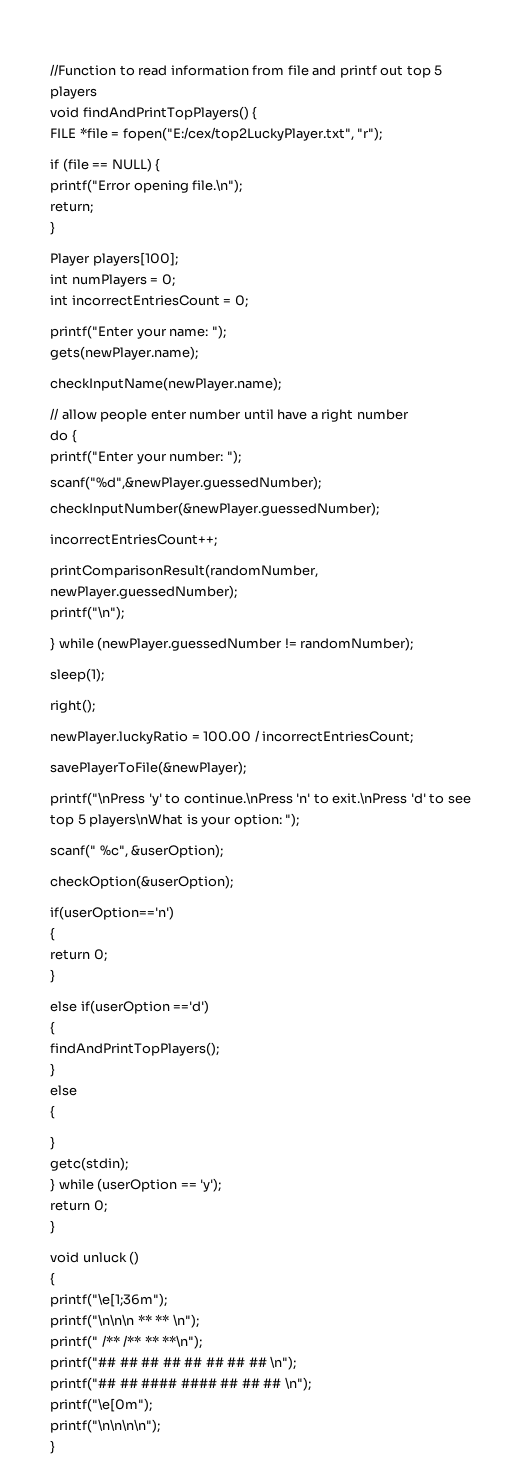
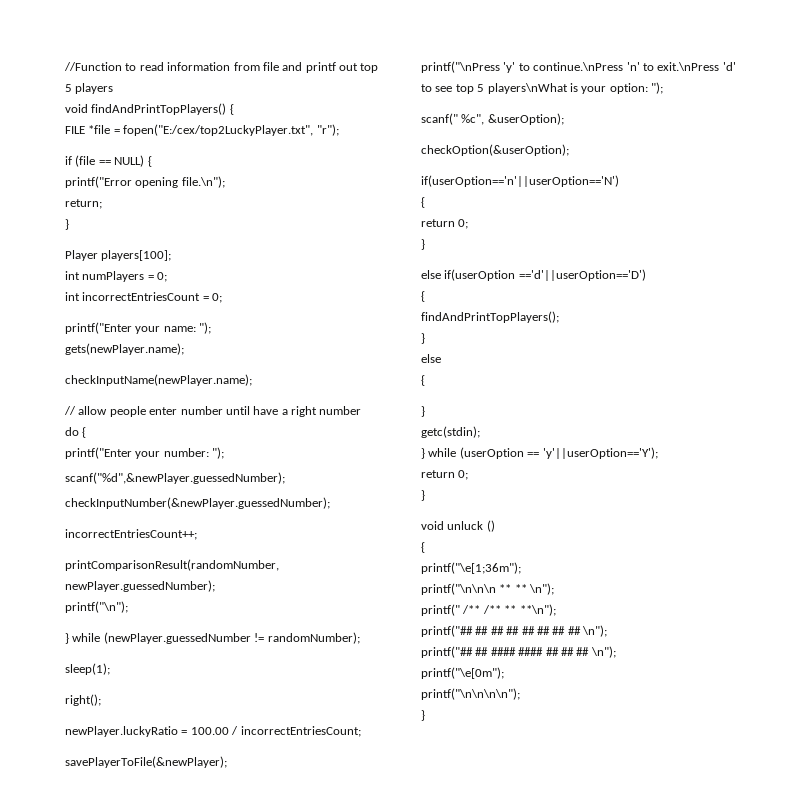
[50,906,174,920] if(userOption=='n') -> [421,175,619,187] if(userOption=='n'||userOption=='N')
[173,1000,210,1014] =='d') -> [518,269,646,281] =='d'||userOption=='D')
[200,1178,222,1192] 'y'); -> [542,447,658,459] 'y'||userOption=='Y');

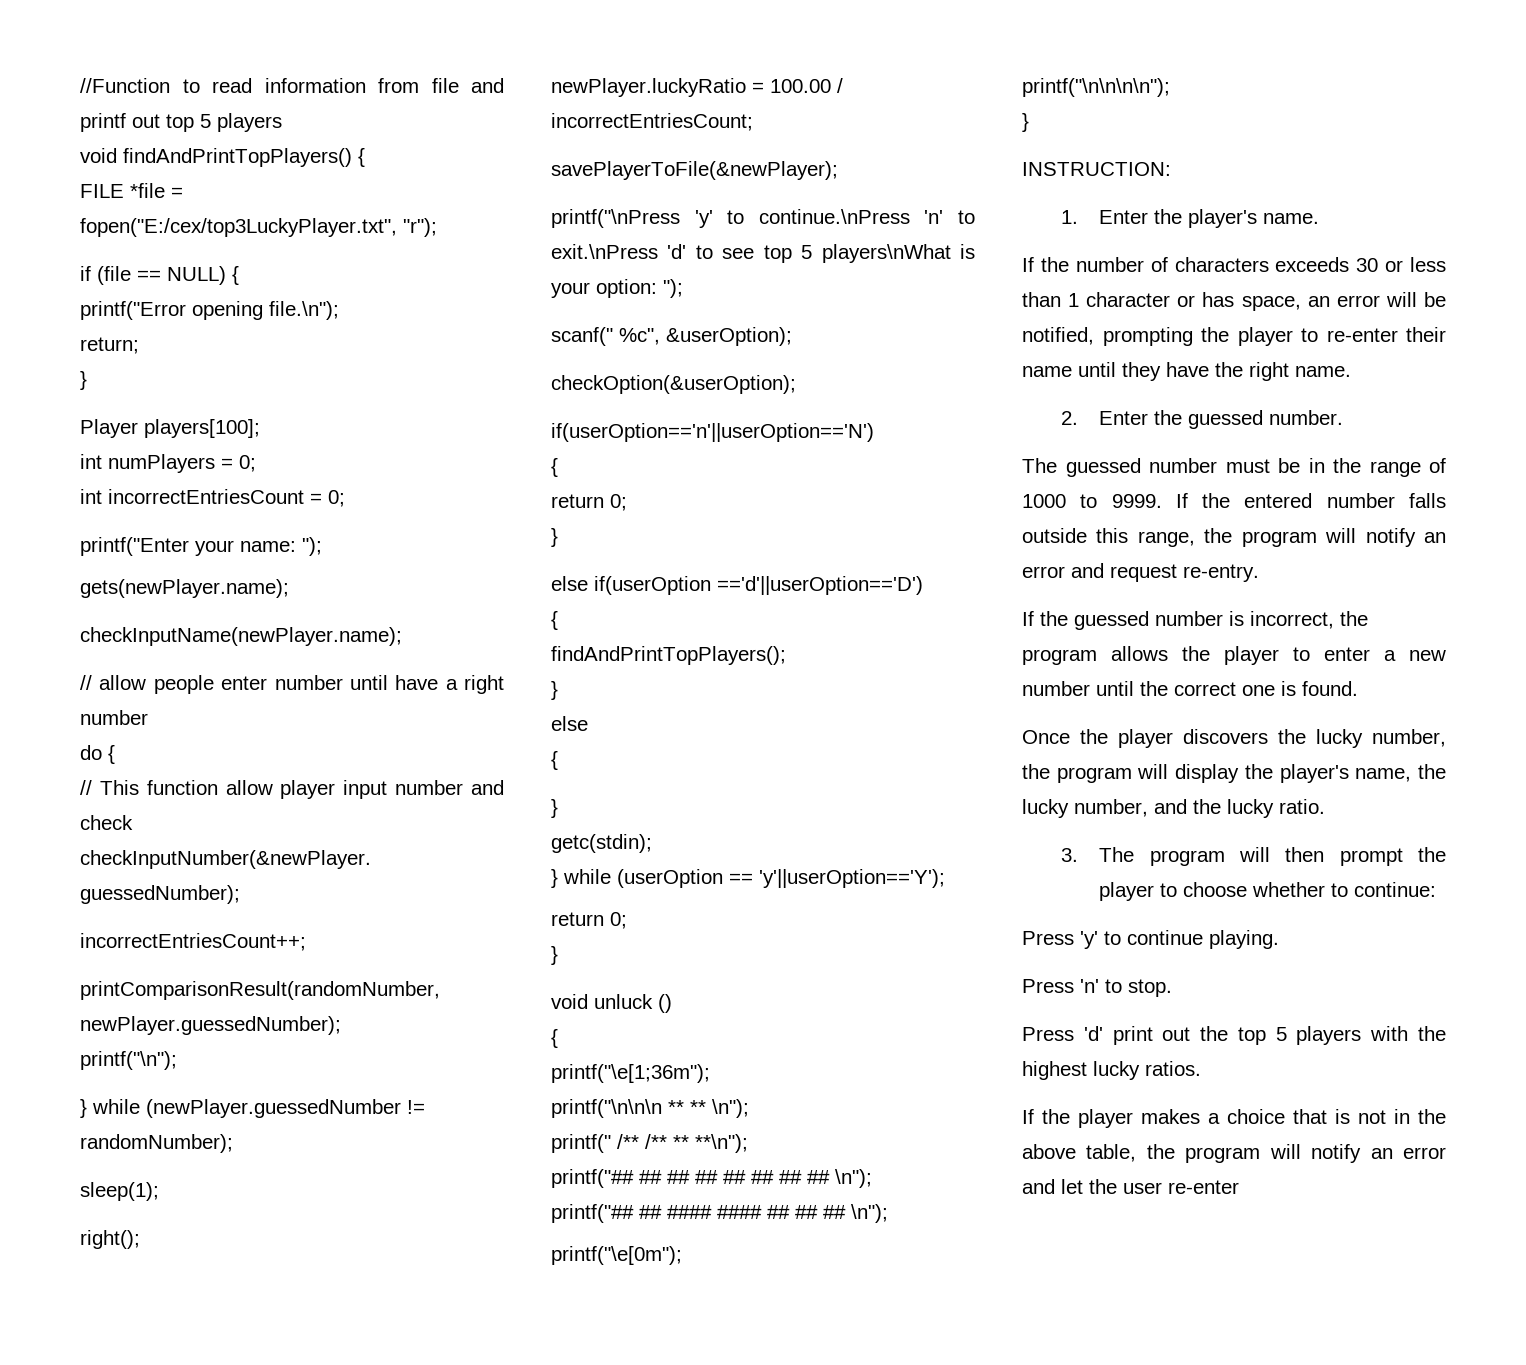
[123,124,314,136] fopen("E:/cex/top2LuckyPlayer.txt", -> [80,218,397,237] fopen("E:/cex/top3LuckyPlayer.txt",
[65,447,225,459] [65,472,285,484] printf("Enter your number: "); // scanf("%d",&newPlayer.guessedNumber); -> [80,780,504,799] [80,815,133,830] // This function allow player input number and check
(425, 715) none -> [1022,162,1171,176] [1060,209,1320,228] [1022,257,1446,272] [1022,292,1446,311] [1022,327,1446,346] [1022,362,1351,381] [1060,410,1344,429] [1022,458,1446,477] [1022,493,1446,508] [1022,528,1446,547] [1022,563,1259,582] [1022,611,1368,630] [1022,646,1446,665] [1022,681,1358,696] [1022,729,1446,748] [1022,764,1446,783] [1022,799,1325,818] [1060,847,1446,866] [1099,882,1437,901] [1022,930,1279,949] [1022,979,1172,997] [1022,1026,1446,1045] [1022,1061,1201,1080] [1022,1109,1446,1128] [1022,1144,1446,1163] [1022,1179,1239,1194] // INSTRUCTION: // 1. Enter the player's name. // If the number of characters exceeds 30 or less than 1 character or has space, an error will be notified, prompting the player to re-enter their name until they have the right name. // 2. Enter the guessed number. // The guessed number must be in the range of 1000 to 9999. If the entered number falls outside this range, the program will notify an error and request re-entry. // If the guessed number is incorrect, the program allows the player to enter a new number until the correct one is found. // Once the player discovers the lucky number, the program will display the player's name, the lucky number, and the lucky ratio. // 3. The program will then prompt the player to choose whether to continue: // Press 'y' to continue playing. // Press 'n' to stop. // Press 'd' print out the top 5 players with the highest lucky ratios. // If the player makes a choice that is not in the above table, the program will notify an error and let the user re-enter

